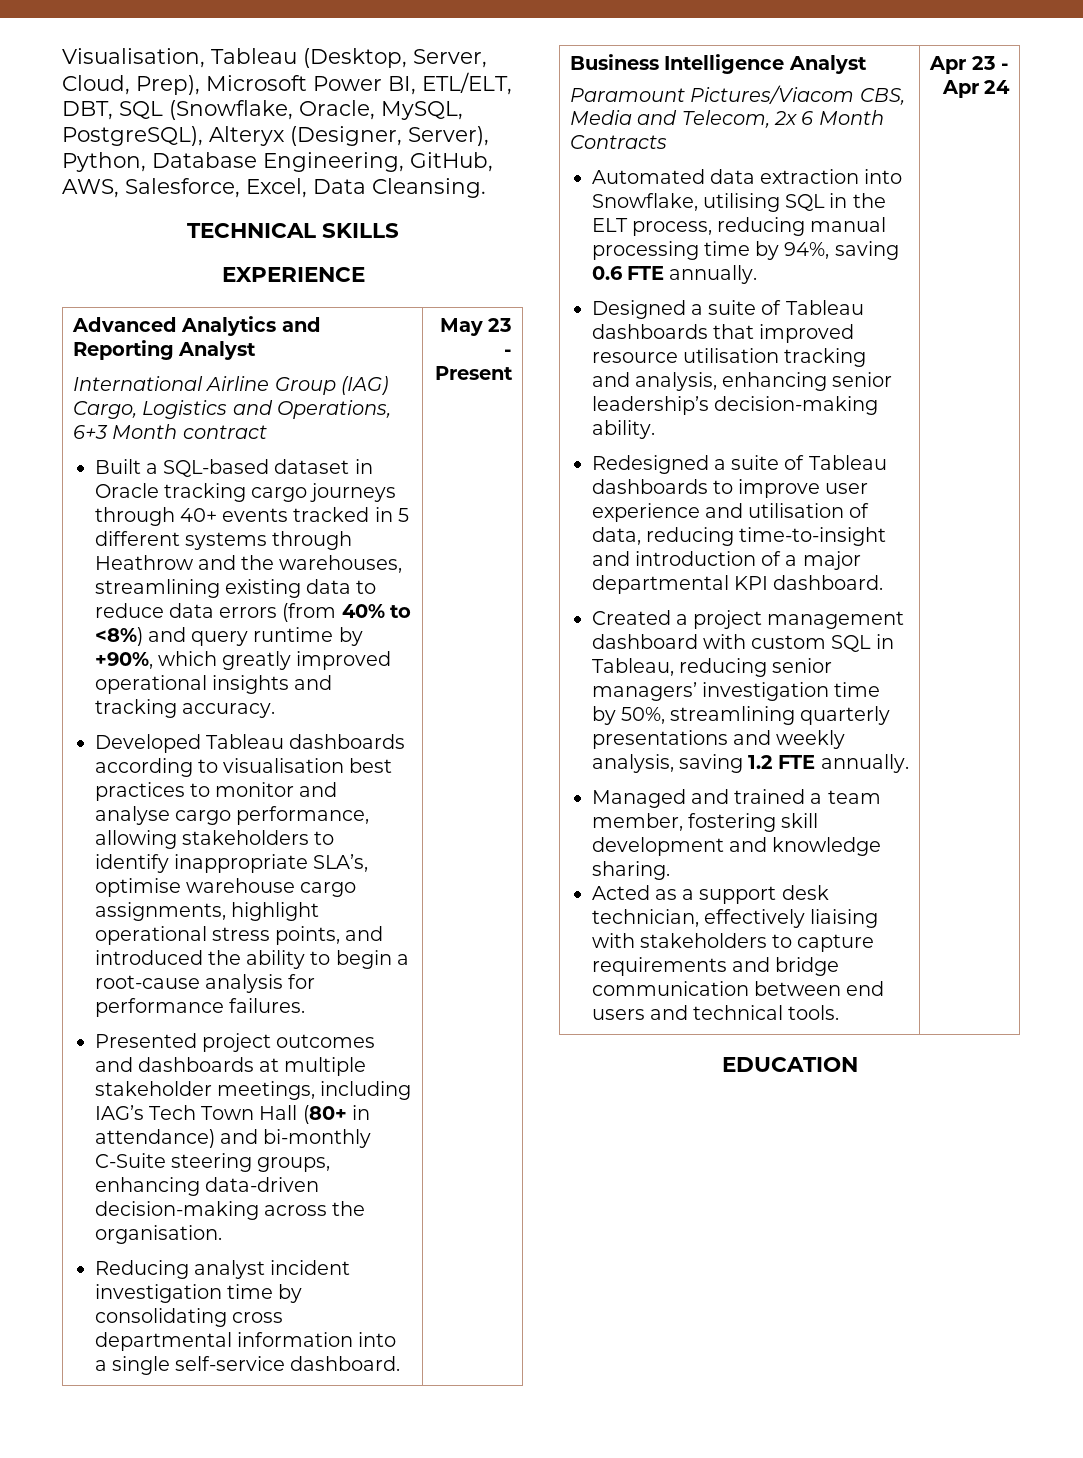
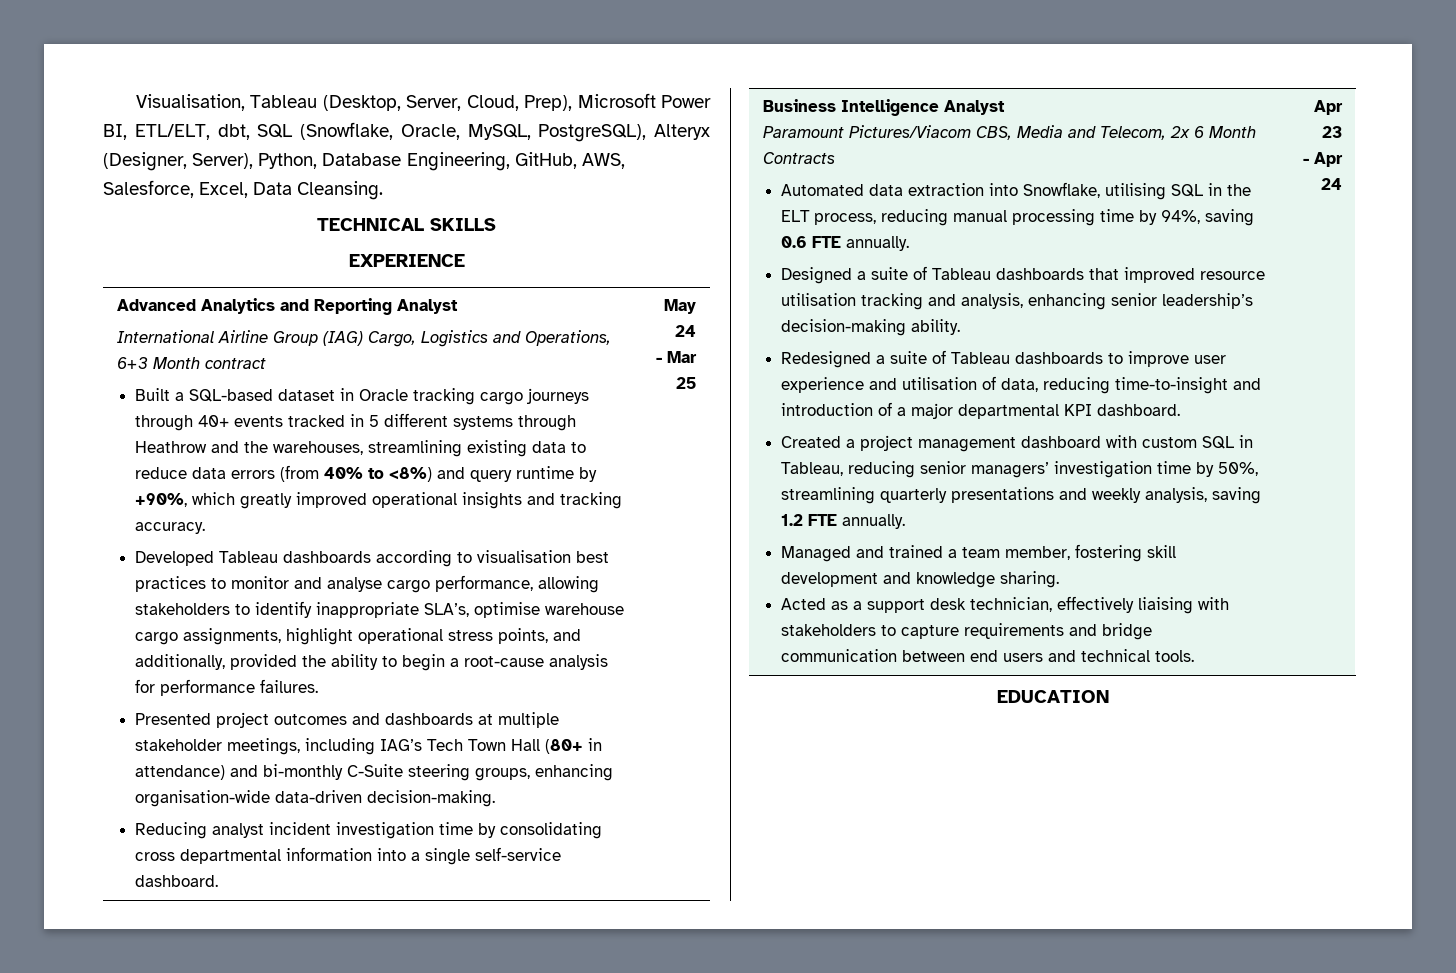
[62,101,113,120] DBT, -> [217,124,250,140] dbt,
[94,950,203,965] introduced -> [135,654,298,670] additionally, provided
[204,1177,319,1192] [94,1201,366,1220] [94,1225,222,1244] data-driven decision-making across the organisation. -> [135,790,496,807] organisation-wide data-driven decision-making.
[487,318,512,332] [503,349,512,356] [434,366,513,380] 23 - Present -> [675,325,697,337] [656,351,698,363] [676,377,697,389] 24 // - Mar 25
(996, 63) none -> (1343, 132) //

